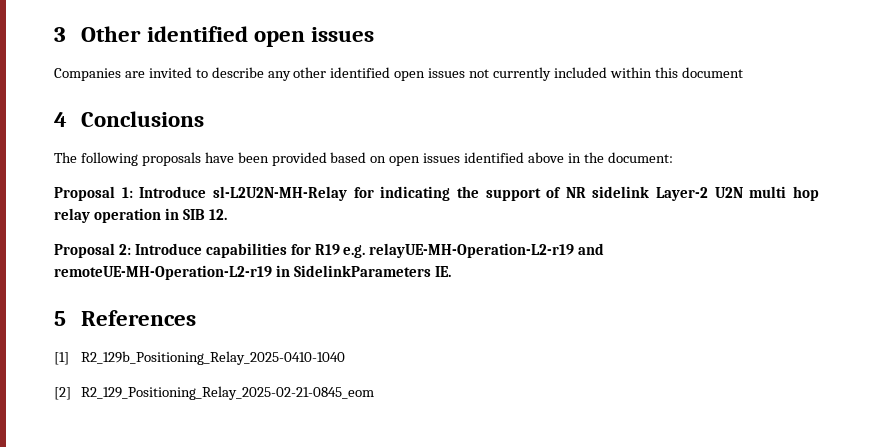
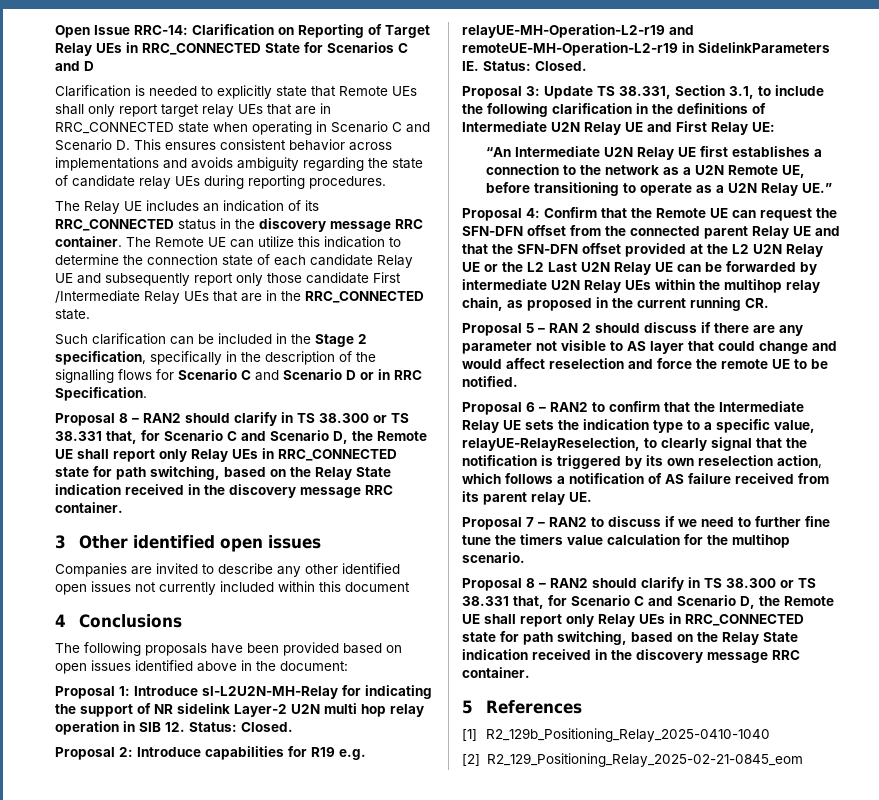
(54, 34) none -> [55,24,430,38] [55,42,408,56] [55,61,94,71] [55,85,417,99] [55,103,331,117] [55,121,430,135] [55,139,392,151] [55,157,423,171] [55,175,386,189] [55,200,319,214] [55,218,423,232] [55,236,401,248] [55,254,413,268] [55,272,401,286] [55,290,424,304] [55,309,90,320] [55,333,367,347] [55,351,376,365] [55,369,422,383] [55,387,147,401] [55,412,409,426] [55,430,427,444] [55,448,397,462] [55,466,391,480] [55,484,393,498] [55,502,123,513] Open Issue RRC-14: Clarification on Reporting of Target Relay UEs in RRC_CONNECTED State for Scenarios C and D // Clarification is needed to explicitly state that Remote UEs shall only report target relay UEs that are in RRC_CONNECTED state when operating in Scenario C and Scenario D. This ensures consistent behavior across implementations and avoids ambiguity regarding the state of candidate relay UEs during reporting procedures. // The Relay UE includes an indication of its RRC_CONNECTED status in the discovery message RRC container. The Remote UE can utilize this indication to determine the connection state of each candidate Relay UE and subsequently report only those candidate First /Intermediate Relay UEs that are in the RRC_CONNECTED state. // Such clarification can be included in the Stage 2 specification, specifically in the description of the signalling flows for Scenario C and Scenario D or in RRC Specification. // Proposal 8 – RAN2 should clarify in TS 38.300 or TS 38.331 that, for Scenario C and Scenario D, the Remote UE shall report only Relay UEs in RRC_CONNECTED state for path switching, based on the Relay State indication received in the discovery message RRC container. //
(227, 214) none -> [189,722,293,732] Status: Closed.
(451, 271) none -> [483,61,587,71] [462,85,824,99] [462,103,766,117] [462,121,775,135] [486,146,823,160] [486,164,806,178] [486,182,833,196] [462,207,837,221] [462,225,840,239] [462,243,823,257] [462,261,817,275] [462,279,820,293] [462,297,769,311] [462,322,803,336] [462,340,837,354] [462,358,828,369] [462,376,518,387] [462,401,804,415] [462,419,815,433] [462,437,807,451] [462,455,822,469] [462,473,829,484] [462,491,592,505] [462,516,830,530] [462,534,790,548] [462,552,525,563] [462,577,816,591] [462,595,834,609] [462,613,804,627] [462,631,798,645] [462,649,800,663] [462,667,530,678] Status: Closed. // Proposal 3: Update TS 38.331, Section 3.1, to include the following clarification in the definitions of Intermediate U2N Relay UE and First Relay UE: // “An Intermediate U2N Relay UE first establishes a connection to the network as a U2N Remote UE, before transitioning to operate as a U2N Relay UE.” // Proposal 4: Confirm that the Remote UE can request the SFN-DFN offset from the connected parent Relay UE and that the SFN-DFN offset provided at the L2 U2N Relay UE or the L2 Last U2N Relay UE can be forwarded by intermediate U2N Relay UEs within the multihop relay chain, as proposed in the current running CR. // Proposal 5 – RAN 2 should discuss if there are any parameter not visible to AS layer that could change and would affect reselection and force the remote UE to be notified. // Proposal 6 – RAN2 to confirm that the Intermediate Relay UE sets the indication type to a specific value, relayUE-RelayReselection, to clearly signal that the notification is triggered by its own reselection action, which follows a notification of AS failure received from its parent relay UE. // Proposal 7 – RAN2 to discuss if we need to further fine tune the timers value calculation for the multihop scenario. // Proposal 8 – RAN2 should clarify in TS 38.300 or TS 38.331 that, for Scenario C and Scenario D, the Remote UE shall report only Relay UEs in RRC_CONNECTED state for path switching, based on the Relay State indication received in the discovery message RRC container.

